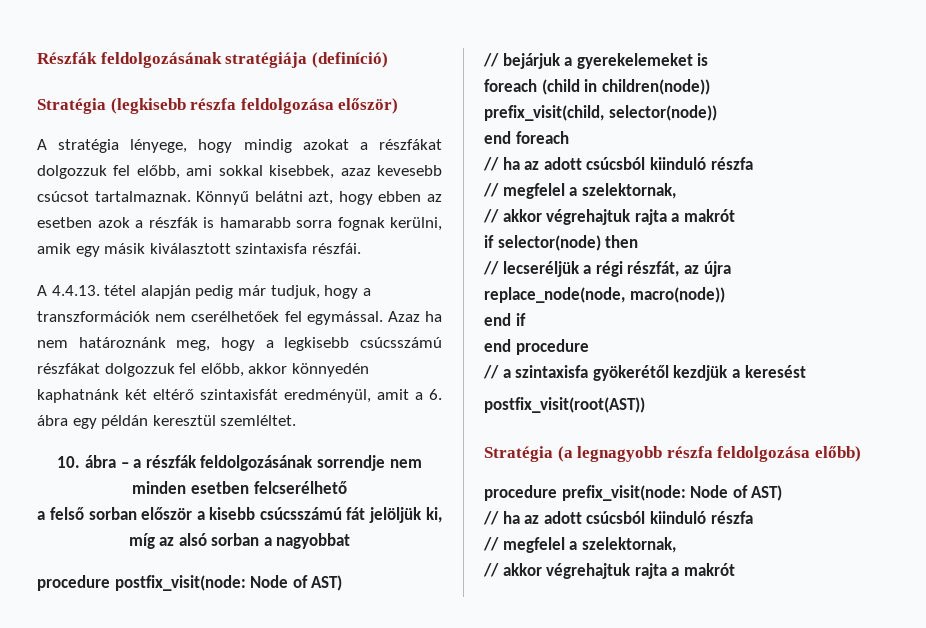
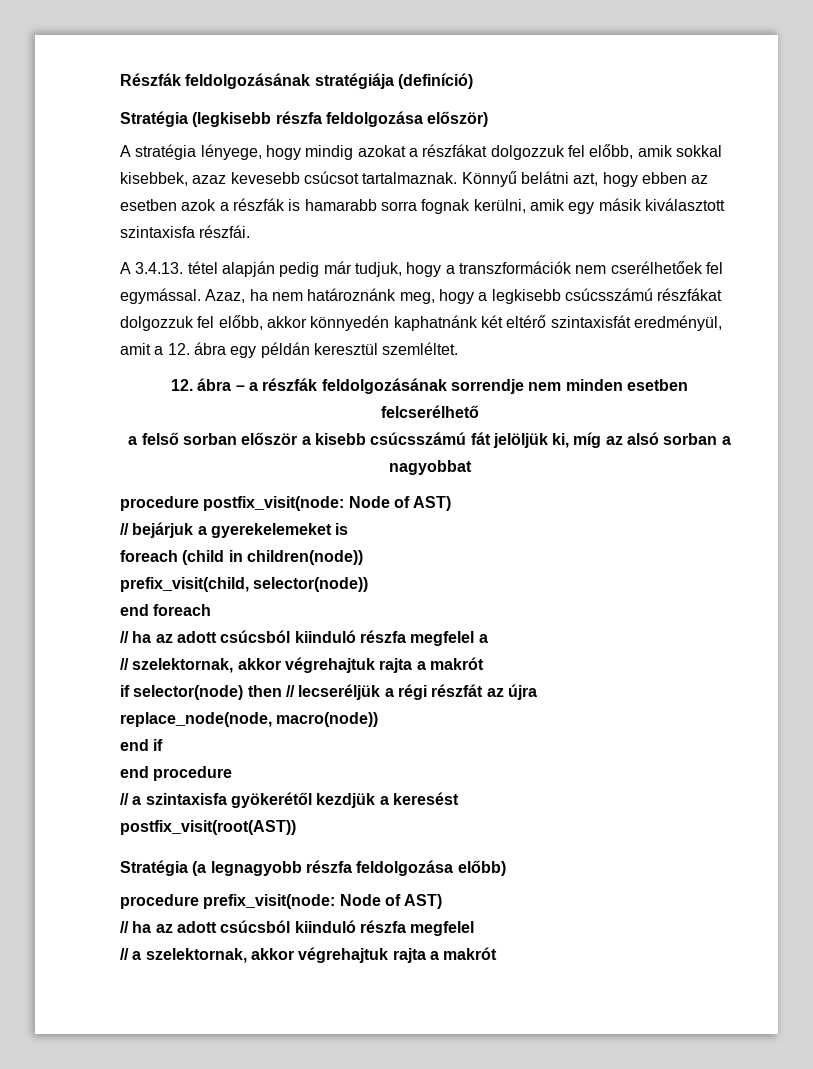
[186,165,213,176] ami -> [637,145,673,157] amik
[51,285,100,296] 4.4.13. -> [135,262,184,274] 3.4.13.
[387,311,420,322] Azaz -> [205,289,246,303] Azaz,
[429,389,442,400] 6. -> [167,343,190,355] 12.
[57,456,81,468] 10. -> [171,379,194,391] 12.
[483,183,676,199] [483,209,499,223] // // megfelel a szelektornak, // // -> [410,631,488,646] [120,658,234,673] megfelel a // // szelektornak,
(639, 241) // -> (282, 691) none
[627,261,680,277] részfát, -> [431,684,484,697] részfát
[483,537,676,553] [483,563,499,577] // // megfelel a szelektornak, // // -> [410,921,475,936] [120,948,247,963] megfelel // // a szelektornak,

